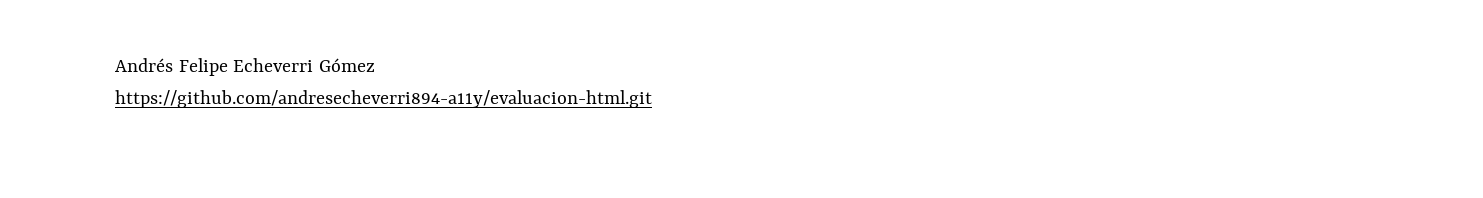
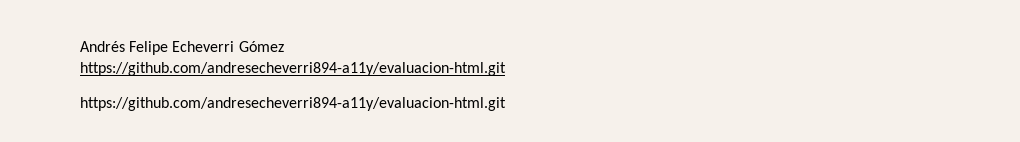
(652, 99) none -> [80,97,506,111] // https://github.com/andresecheverri894-a11y/evaluacion-html.git

